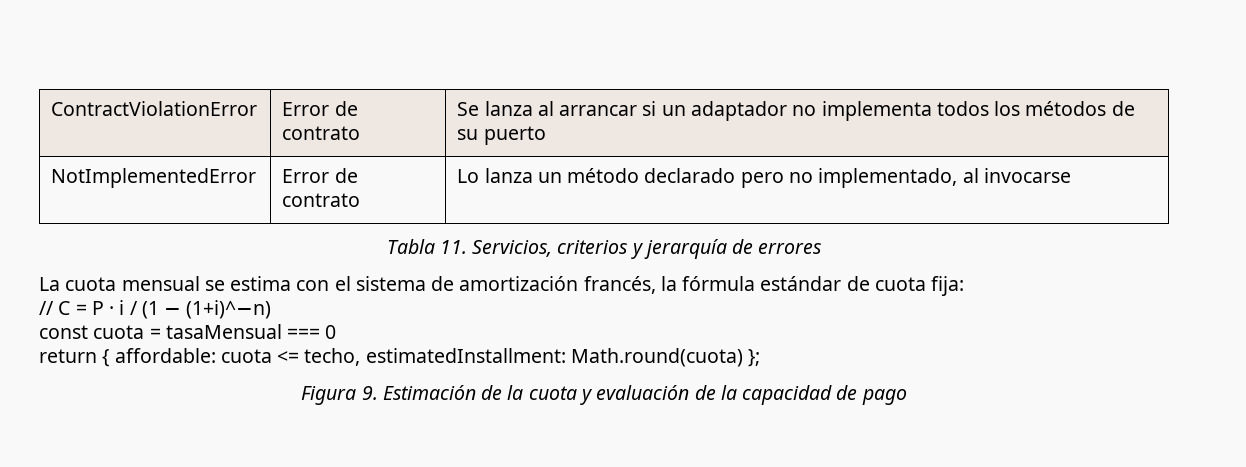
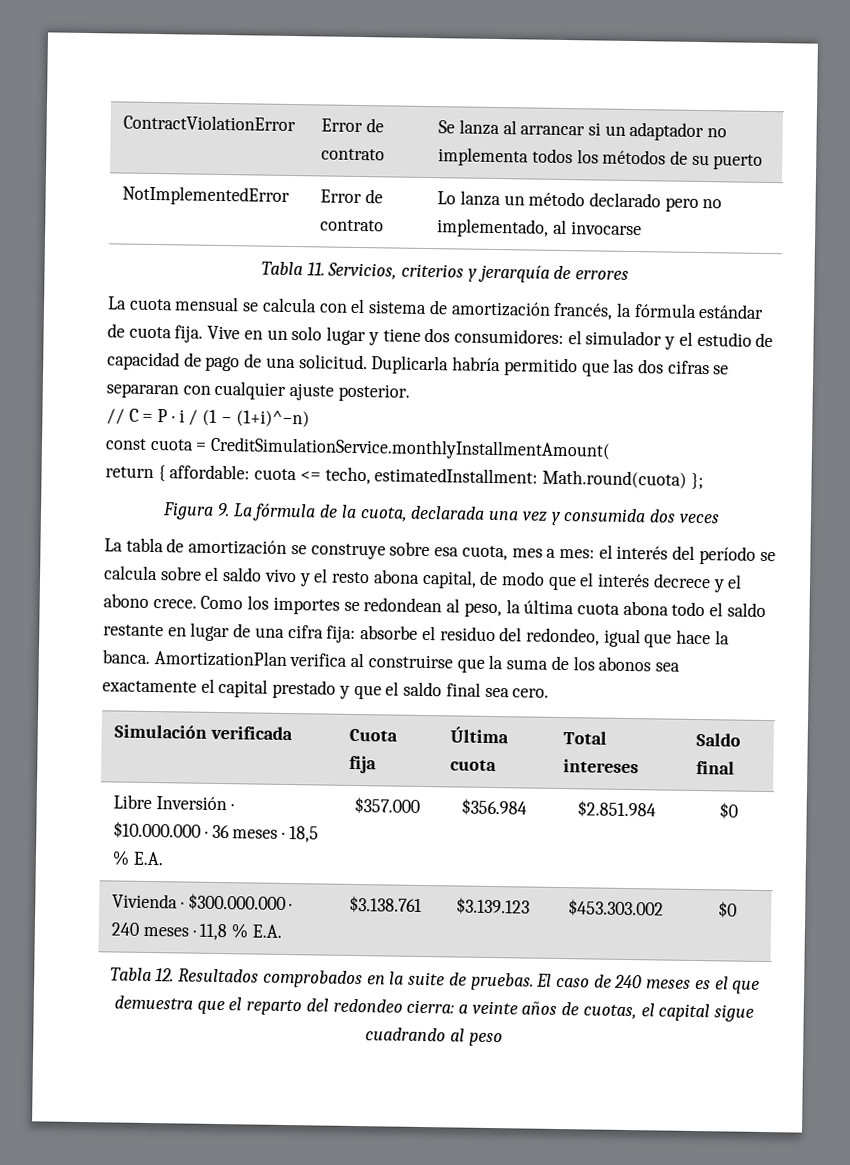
[230,276,292,291] estima -> [261,297,317,313] calcula
[931,276,965,296] fija: -> [174,325,774,350] [107,351,730,377] [106,380,410,402] fija. Vive en un solo lugar y tiene dos consumidores: el simulador y el estudio de capacidad de pago de una solicitud. Duplicarla habría permitido que las dos cifras se separaran con cualquier ajuste posterior.
[165,324,337,339] tasaMensual === 0 -> [210,436,612,461] CreditSimulationService.monthlyInstallmentAmount(
[382,385,907,405] Estimación de la cuota y evaluación de la capacidad de pago -> [232,503,720,525] [104,537,776,565] [104,565,743,593] [103,593,766,618] [103,622,730,648] [102,649,680,673] [102,678,550,700] [114,724,293,741] [349,728,399,742] [349,755,378,774] [450,726,510,744] [450,759,498,772] [563,731,608,745] [563,759,640,774] [696,733,742,747] [696,760,736,775] [113,794,234,811] [113,821,319,843] [112,850,164,866] [353,796,420,814] [460,798,527,816] [577,800,656,818] [718,802,738,819] [112,893,293,911] [111,922,282,941] [349,895,422,913] [455,897,530,915] [567,899,664,917] [717,901,737,918] [109,967,761,994] [113,995,755,1022] [365,1027,503,1047] La fórmula de la cuota, declarada una vez y consumida dos veces // La tabla de amortización se construye sobre esa cuota, mes a mes: el interés del período se calcula sobre el saldo vivo y el resto abona capital, de modo que el interés decrece y el abono crece. Como los importes se redondean al peso, la última cuota abona todo el saldo restante en lugar de una cifra fija: absorbe el residuo del redondeo, igual que hace la banca. AmortizationPlan verifica al construirse que la suma de los abonos sea exactamente el capital prestado y que el saldo final sea cero. // Simulación verificada | Cuota fija | Última cuota | Total intereses | Saldo final // Libre Inversión · $10.000.000 · 36 meses · 18,5 % E.A. | $357.000 | $356.984 | $2.851.984 | $0 // Vivienda · $300.000.000 · 240 meses · 11,8 % E.A. | $3.138.761 | $3.139.123 | $453.303.002 | $0 // Tabla 12. Resultados comprobados en la suite de pruebas. El caso de 240 meses es el que demuestra que el reparto del redondeo cierra: a veinte años de cuotas, el capital sigue cuadrando al peso

